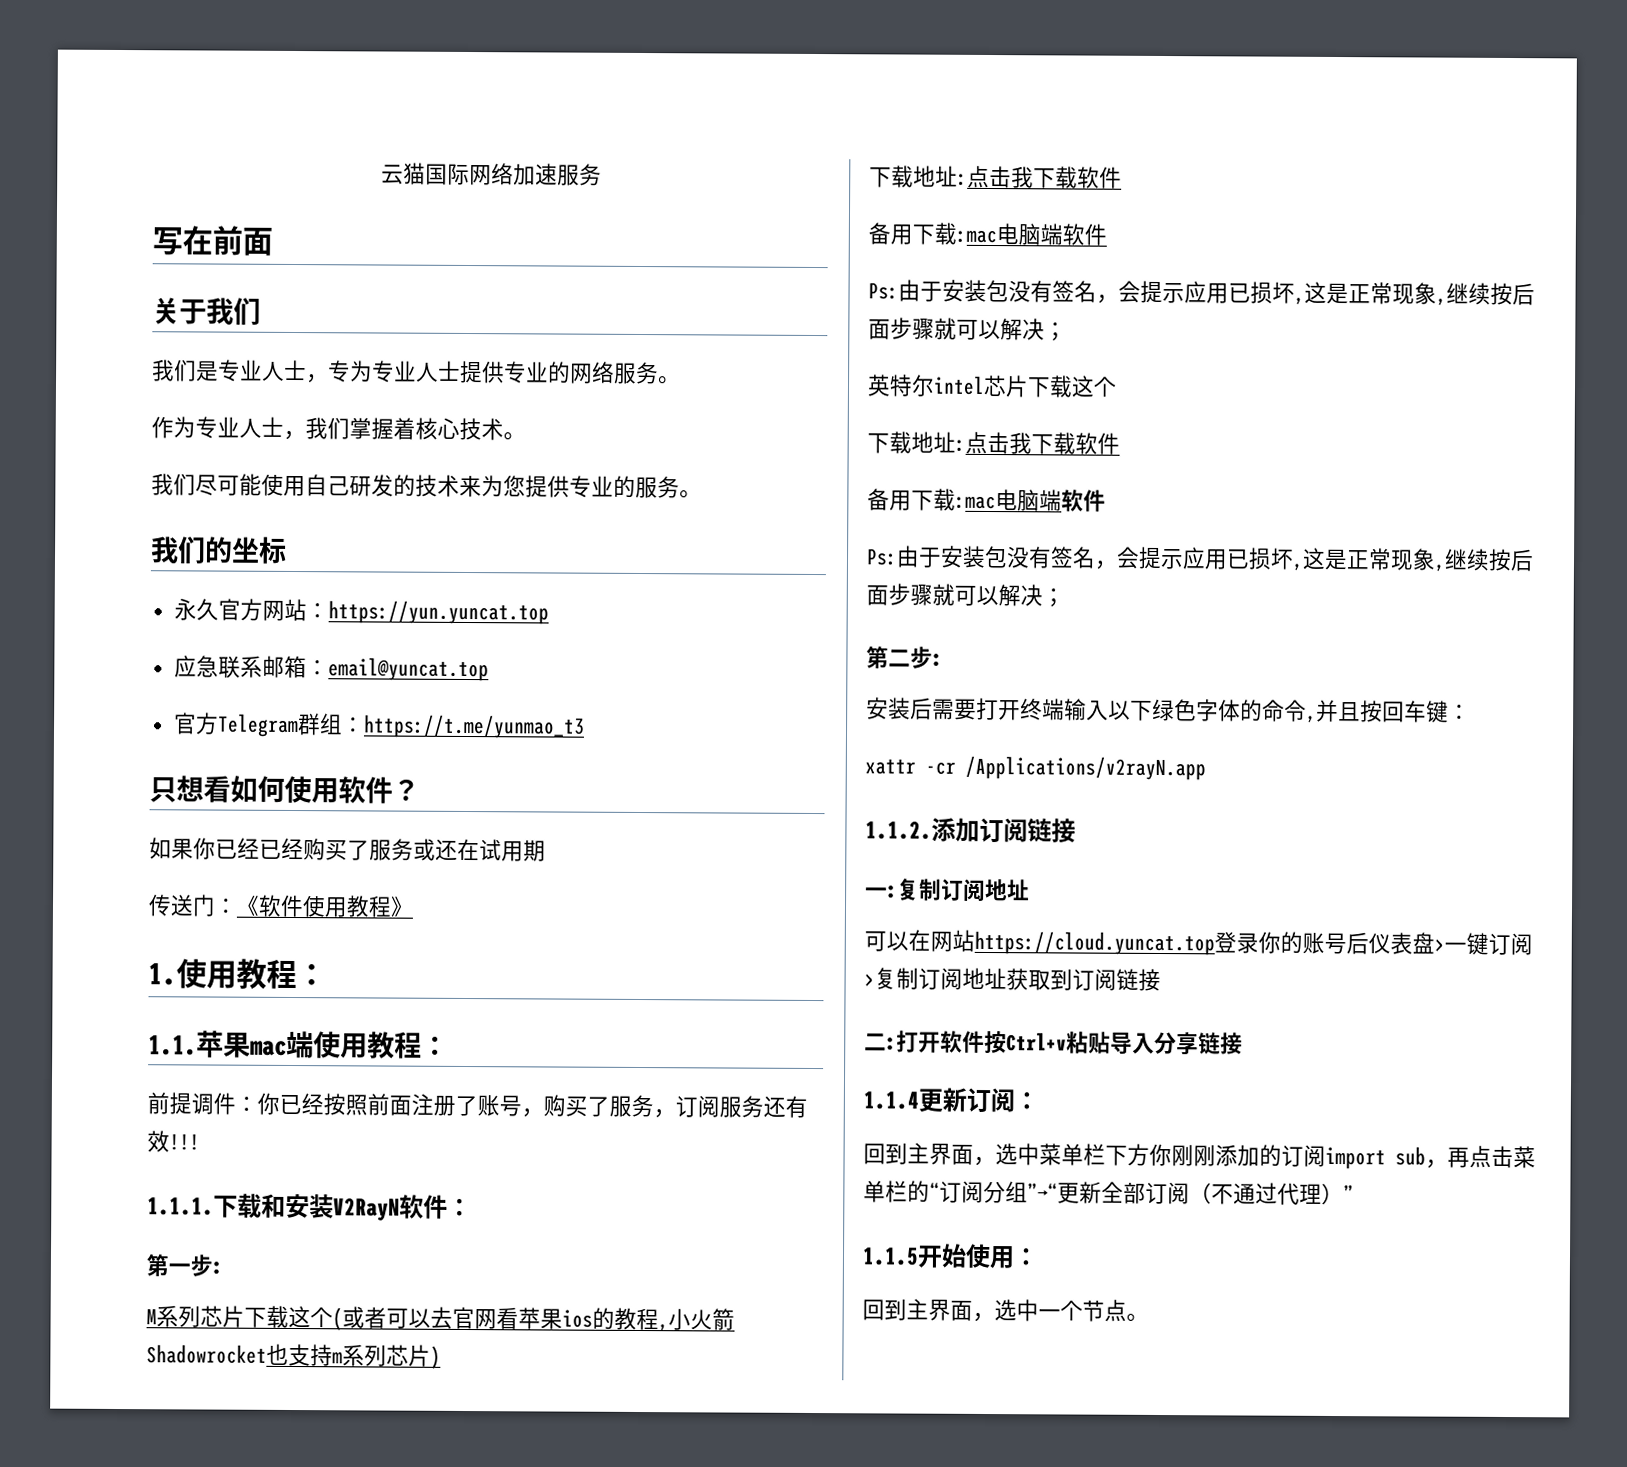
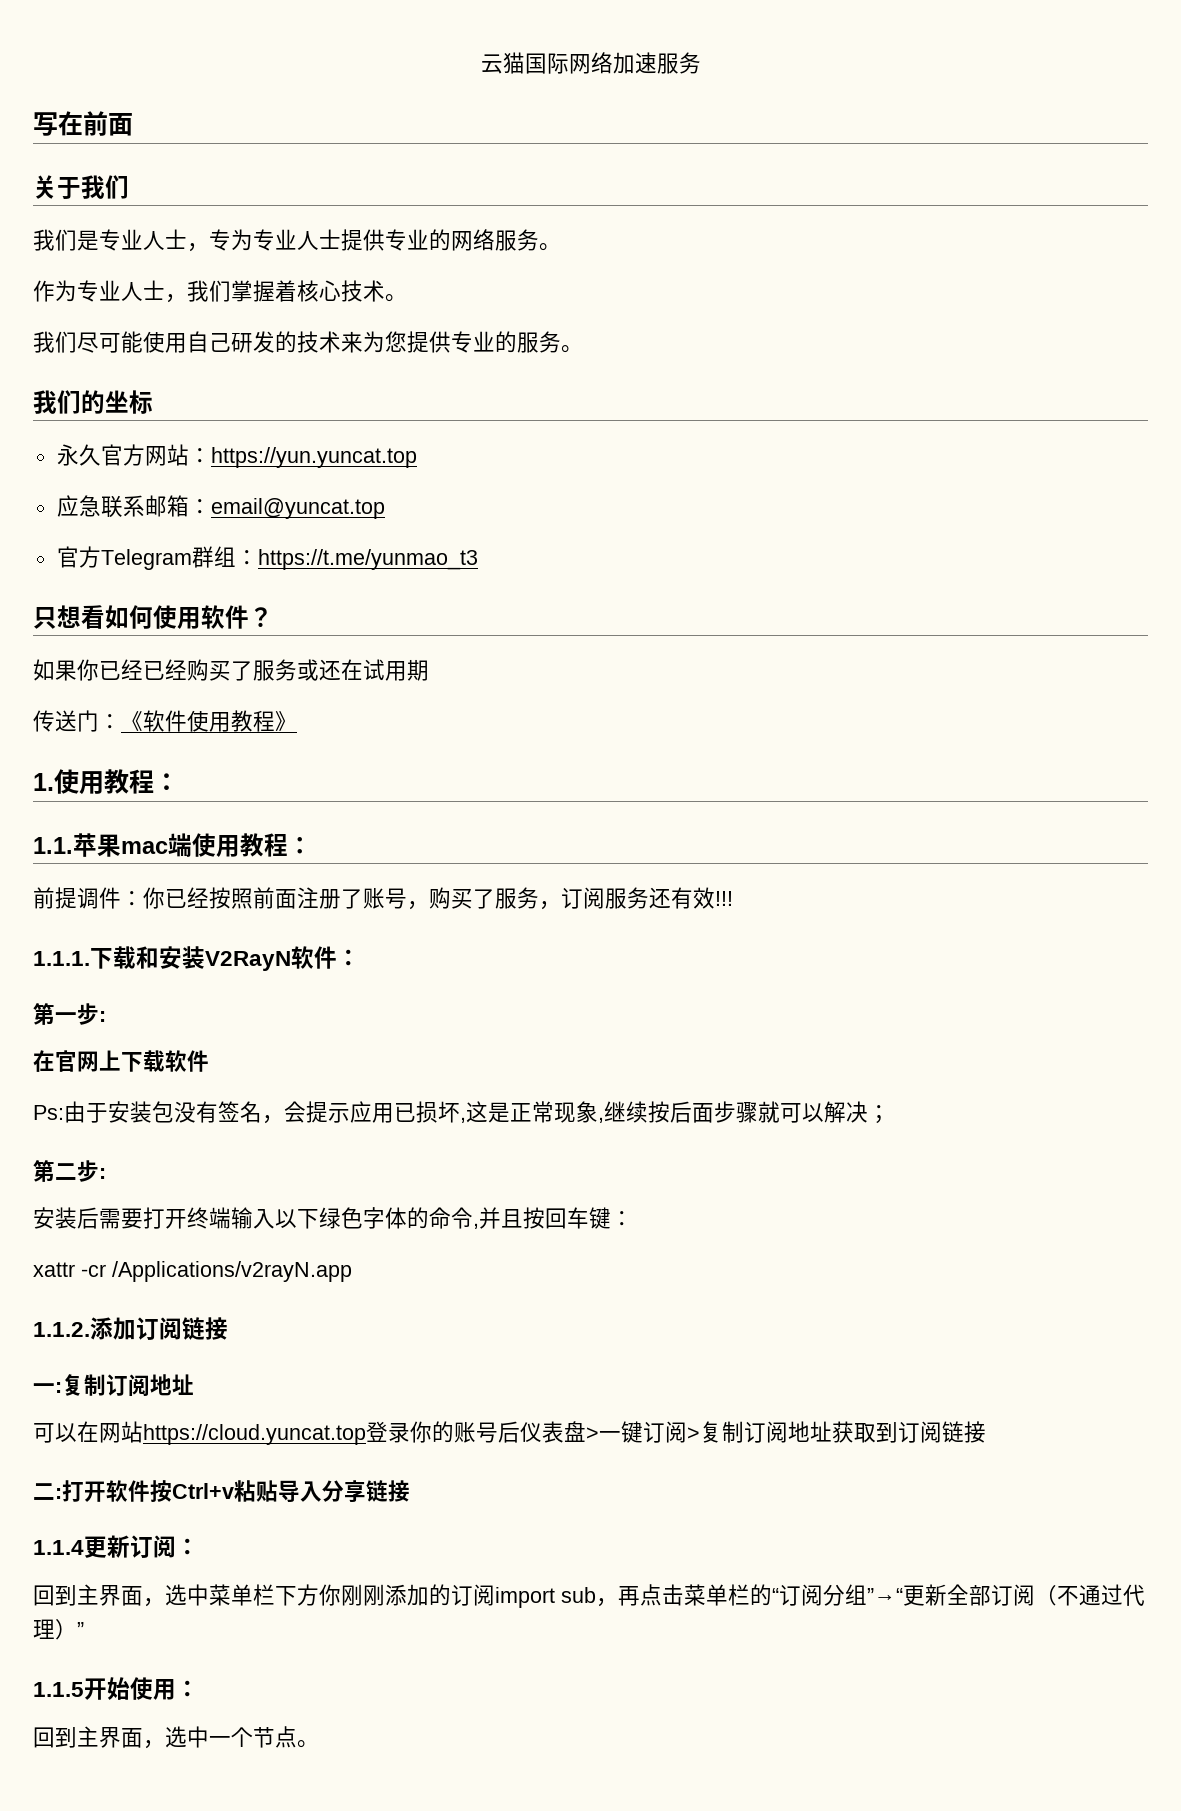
[146,1305,735,1332] [146,1343,441,1369] [869,165,1122,189] [868,222,1107,246] [868,279,1535,306] [868,317,1067,342] [867,374,1117,398] [867,431,1120,455] [867,488,1062,512] M系列芯片下载这个(或者可以去官网看苹果ios的教程,小火箭Shadowrocket也支持m系列芯片) // 下载地址:点击我下载软件 // 备用下载:mac电脑端软件 // Ps:由于安装包没有签名，会提示应用已损坏,这是正常现象,继续按后面步骤就可以解决； // 英特尔intel芯片下载这个 // 下载地址:点击我下载软件 // 备用下载:mac电脑端 -> [33,1050,165,1072] 在官网上下载

